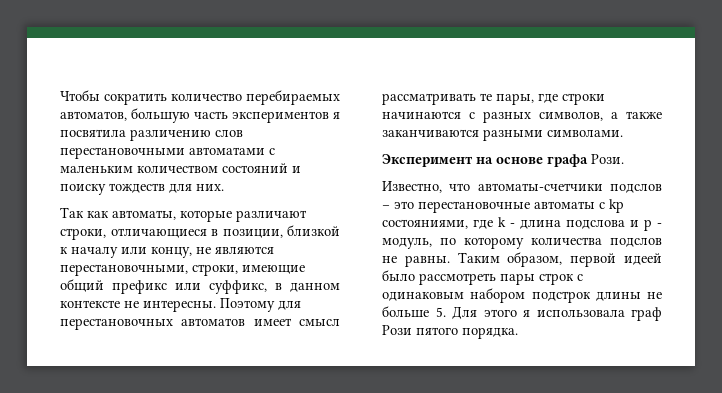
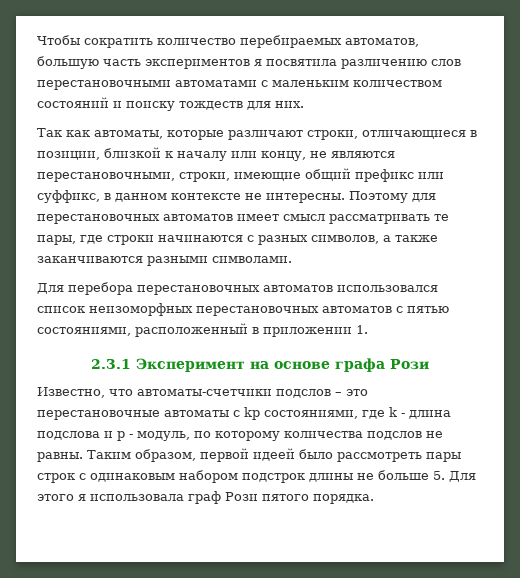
(623, 133) none -> [37,282,438,295] [37,303,449,316] [37,323,368,337] [91,359,131,369] Для перебора перестановочных автоматов использовался список неизоморфных перестановочных автоматов с пятью состояниями, расположенный в приложении 1. // 2.3.1
[591,154,624,164] Рози. -> [390,359,429,370] Рози

